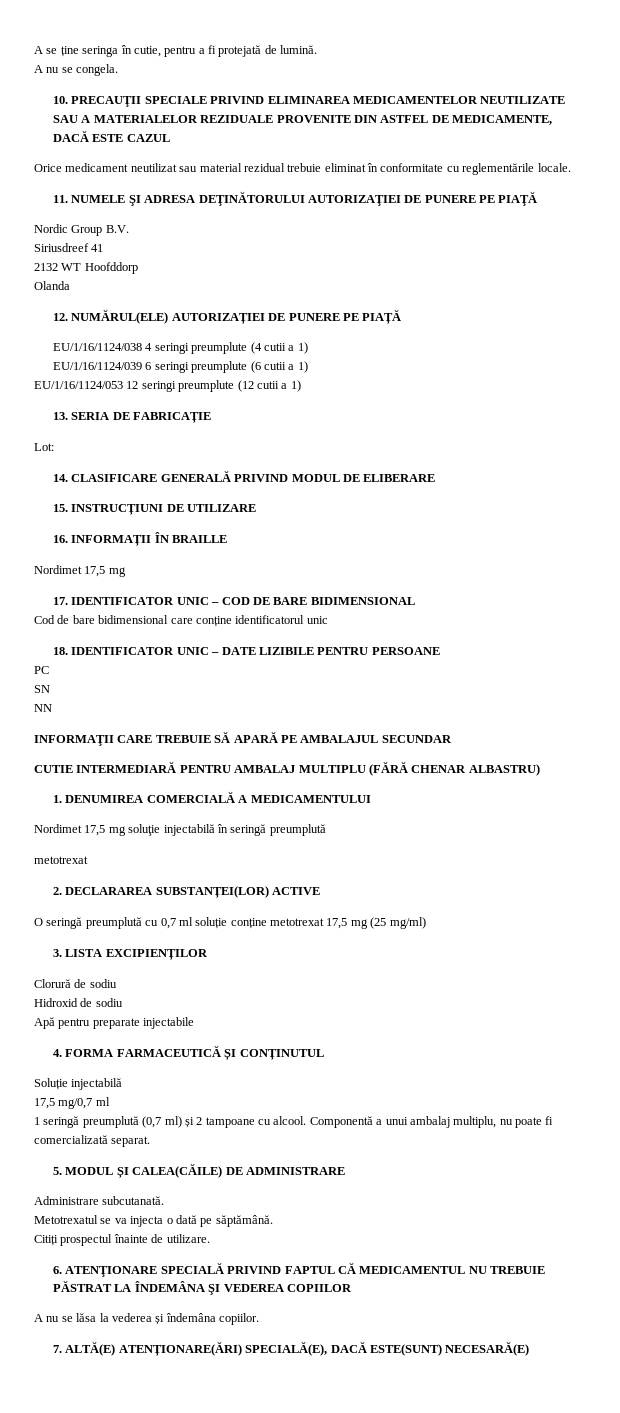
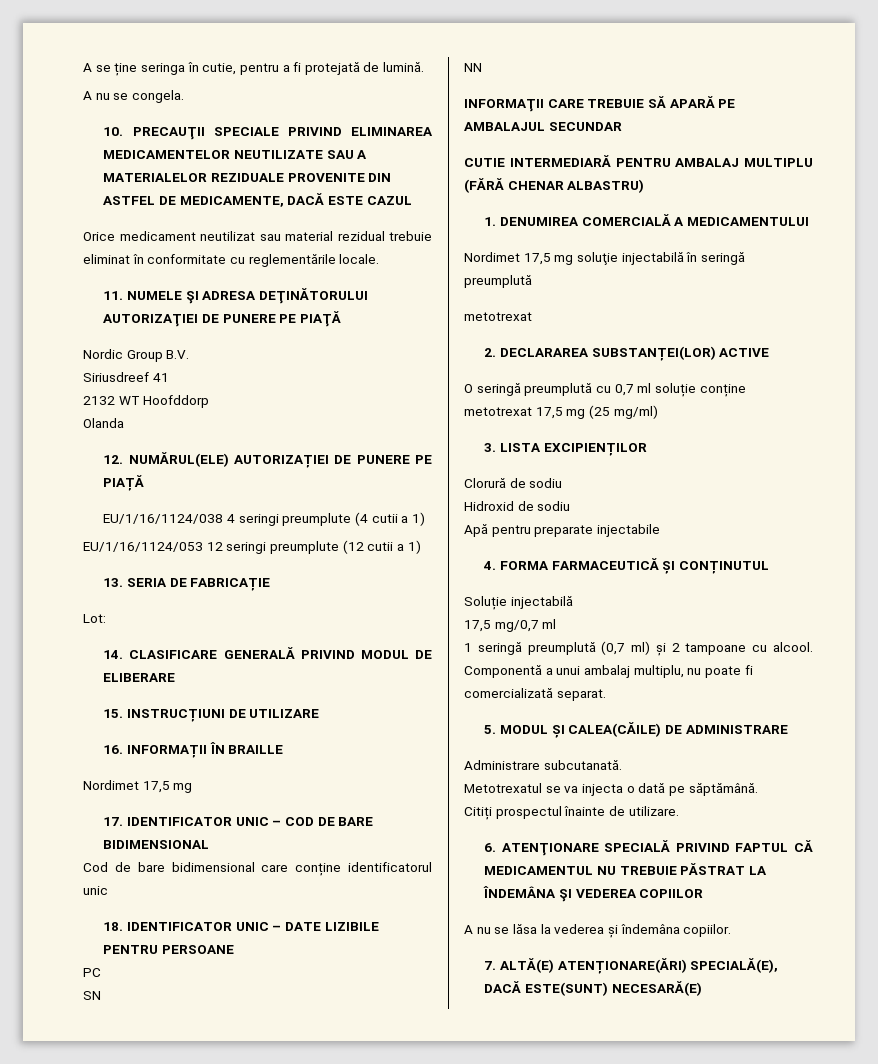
[53,361,308,373] // EU/1/16/1124/039 6 seringi preumplute (6 cutii a 1) -> (425, 519) none

